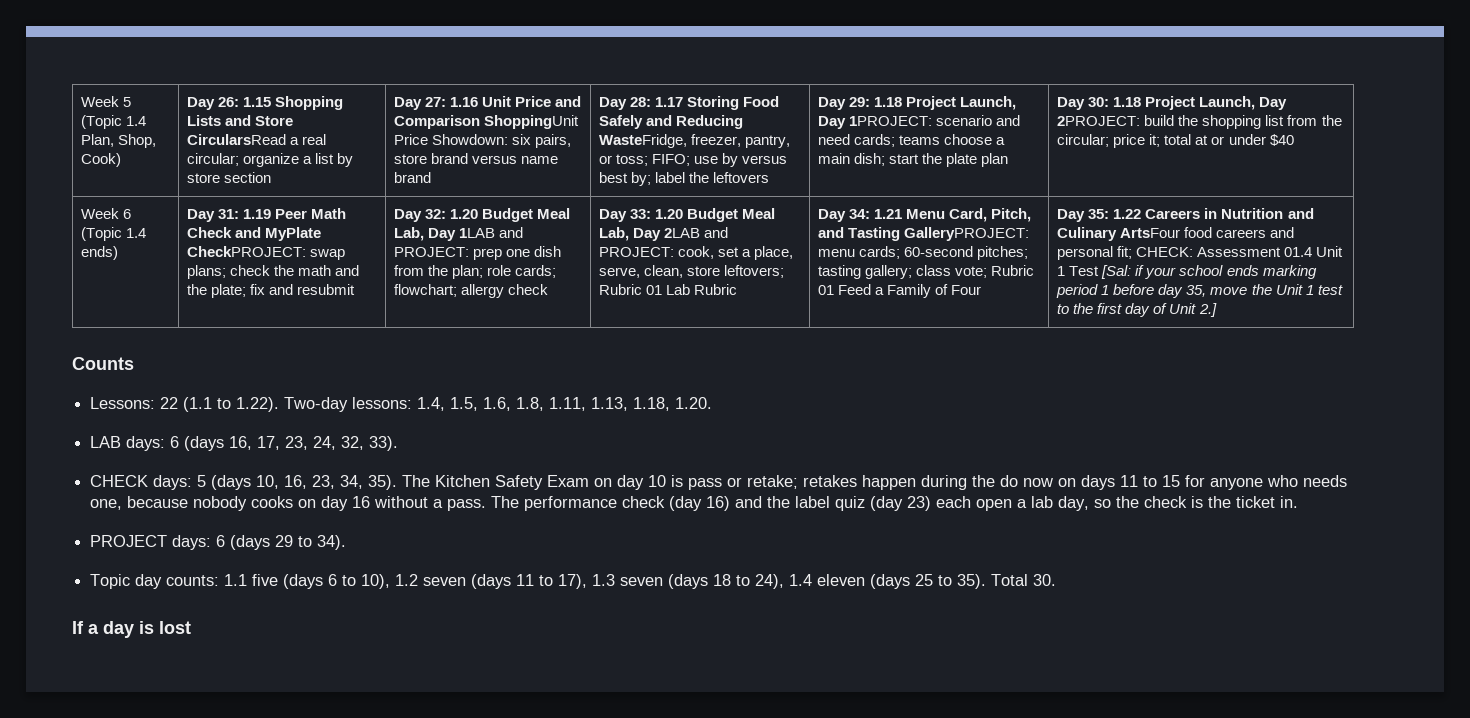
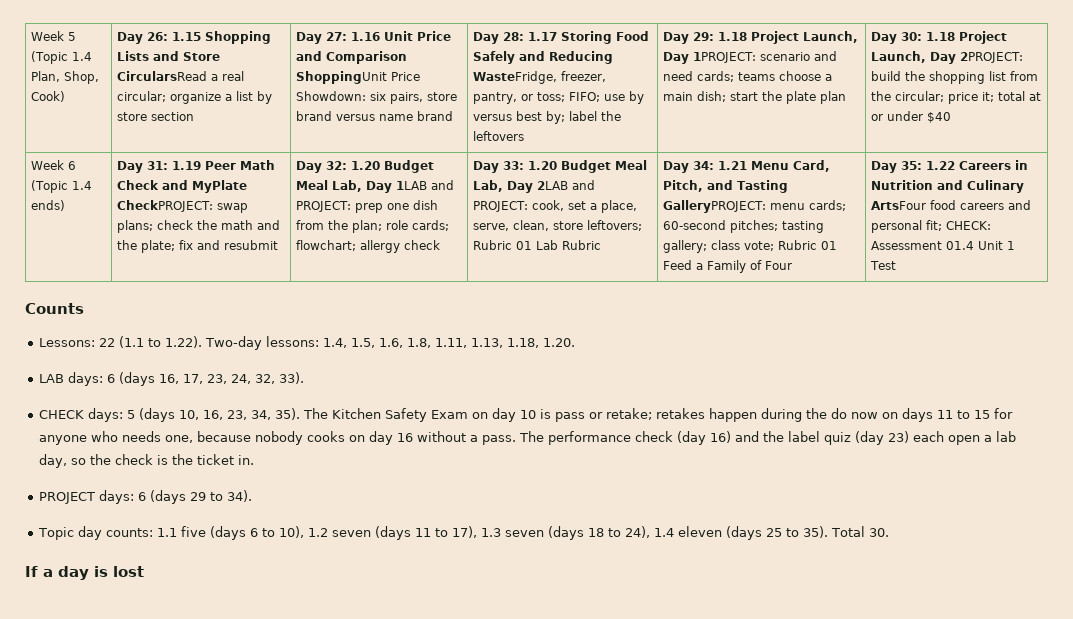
[1101,265,1317,279] [1056,284,1343,298] [1057,303,1217,317] [Sal: if your school ends marking period 1 before day 35, move the Unit 1 test to the first day of Unit 2.] -> (896, 265) none

